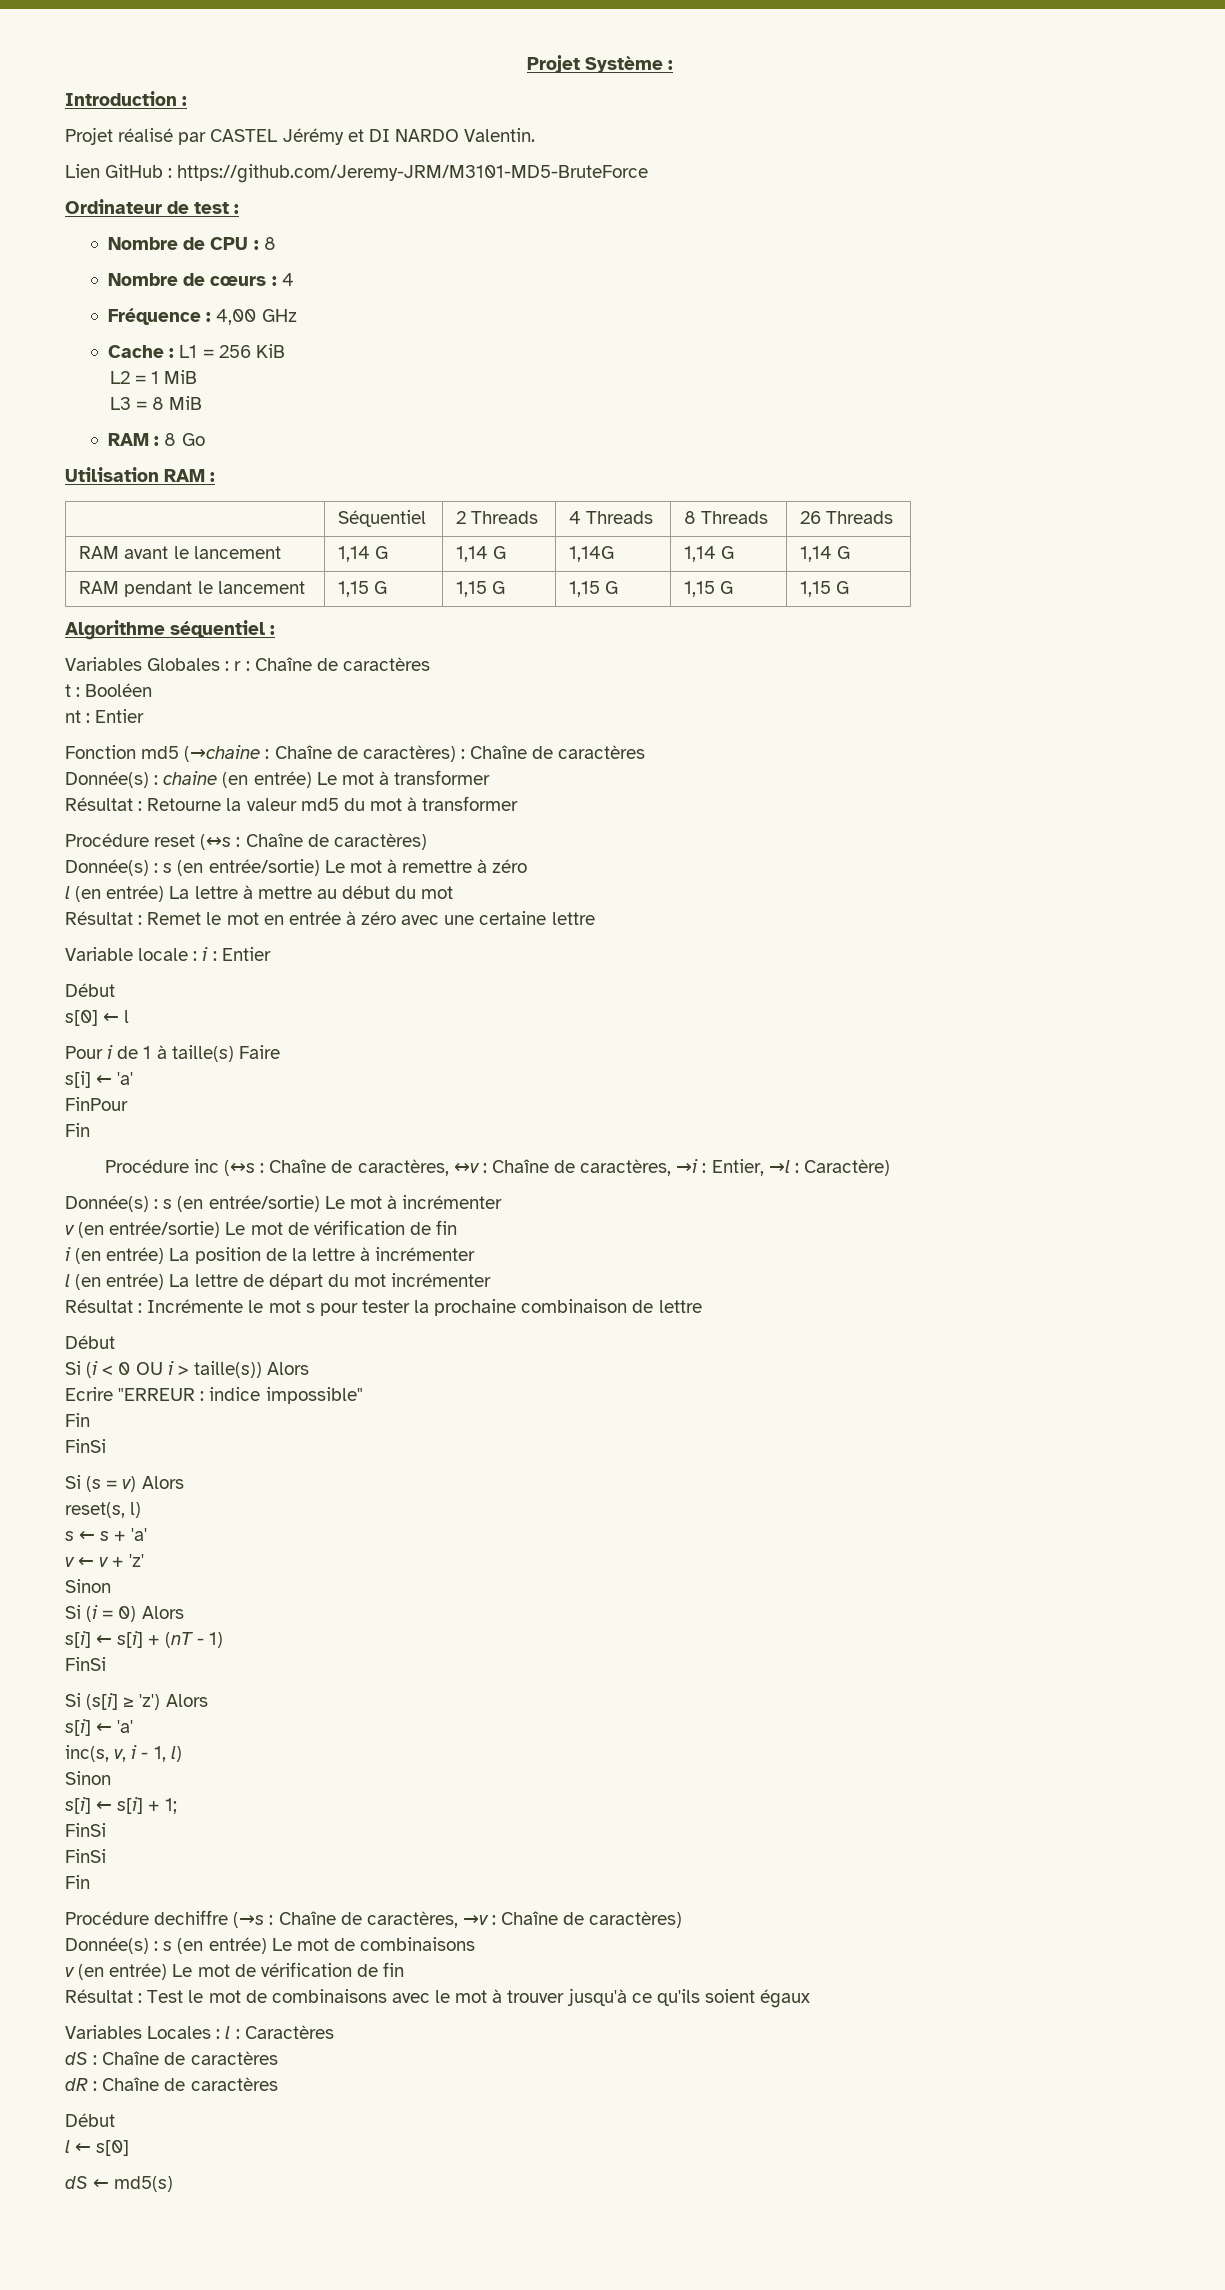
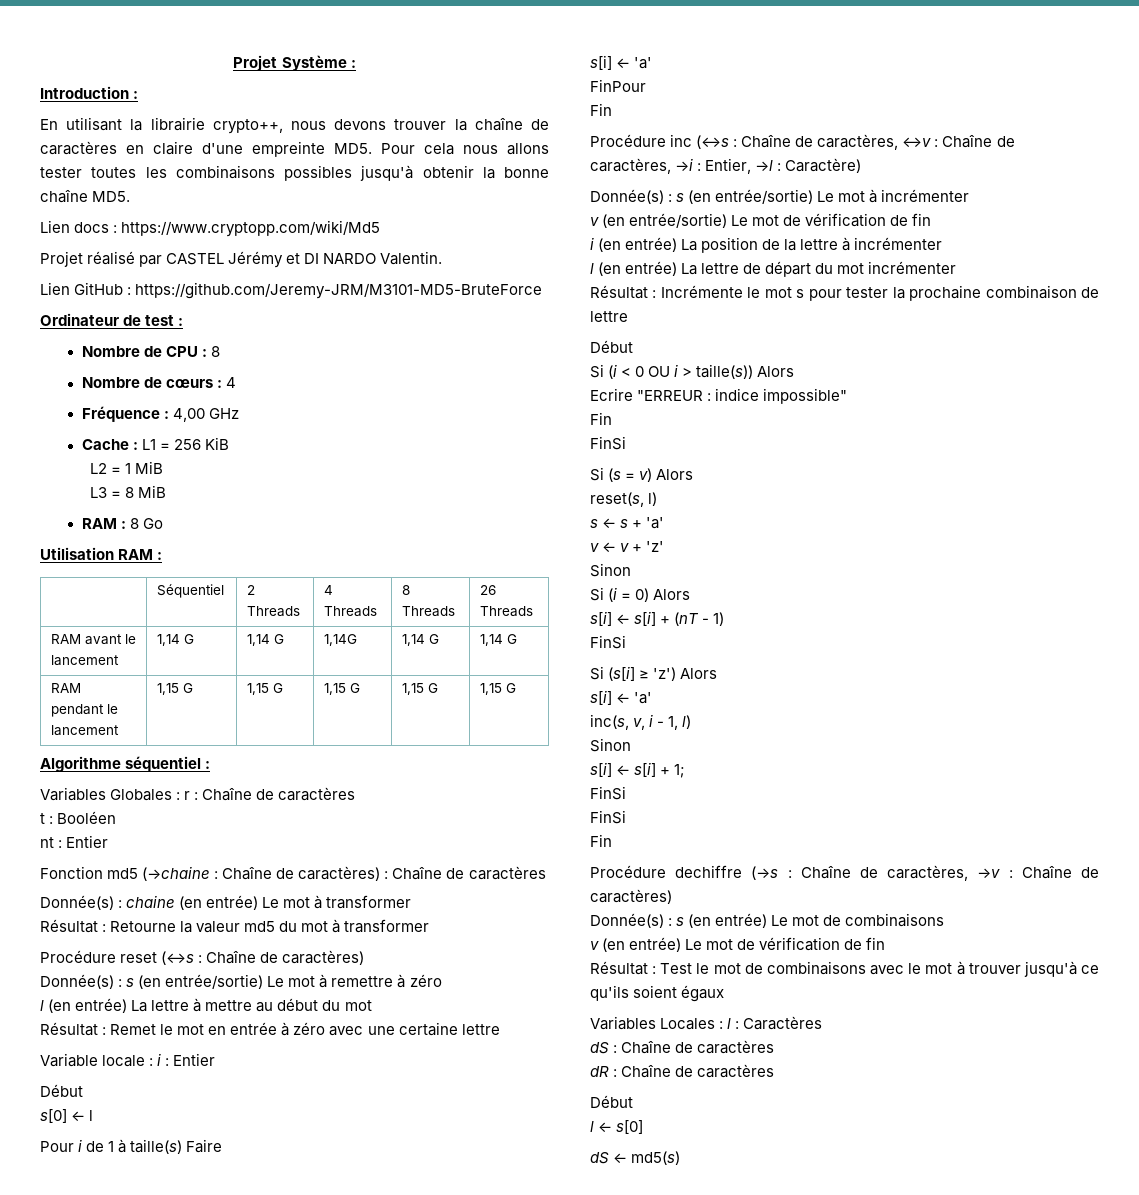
(188, 101) none -> [40,117,549,134] [40,141,549,157] [40,165,549,181] [40,189,131,203] [40,220,381,237] // En utilisant la librairie crypto++, nous devons trouver la chaîne de caractères en claire d'une empreinte MD5. Pour cela nous allons tester toutes les combinaisons possibles jusqu'à obtenir la bonne chaîne MD5. // Lien docs : https://www.cryptopp.com/wiki/Md5

